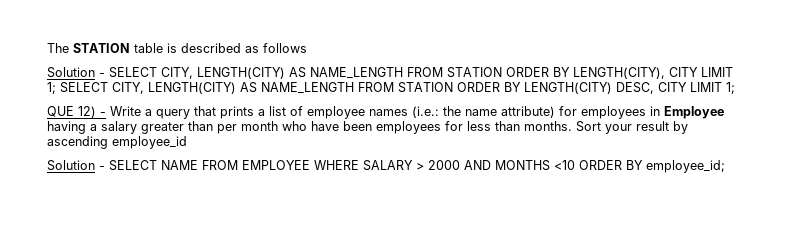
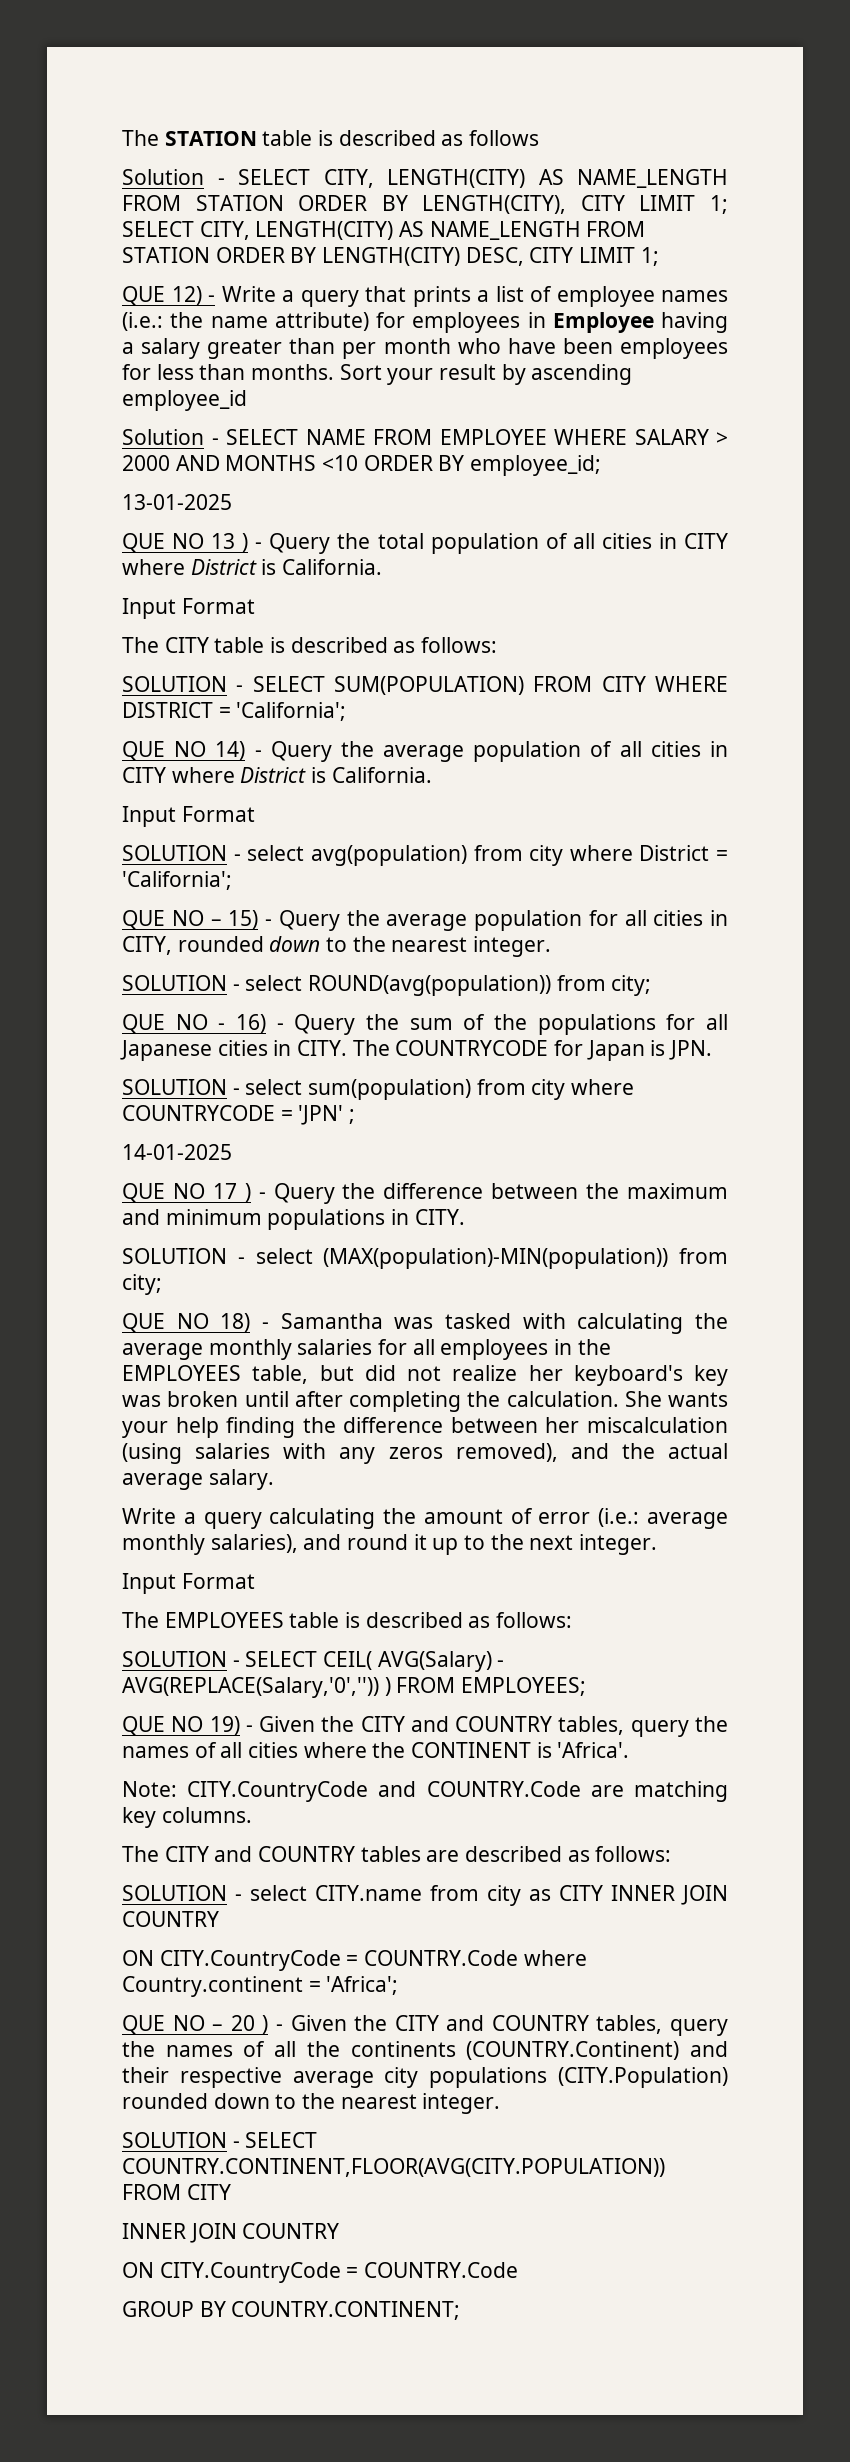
(725, 166) none -> [122,494,232,510] [122,533,728,554] [122,559,383,575] [122,598,255,619] [122,637,498,653] [122,676,728,695] [122,702,347,721] [122,741,728,762] [122,767,432,783] [122,806,255,827] [122,845,728,866] [122,871,232,890] [122,910,728,931] [122,936,552,957] [122,975,652,996] [122,1014,728,1035] [120,1040,713,1061] [122,1079,635,1100] [122,1105,356,1125] [122,1144,232,1160] [122,1183,728,1204] [122,1209,465,1230] [122,1248,728,1269] [122,1274,162,1295] [122,1313,728,1334] [122,1339,611,1360] [122,1365,728,1386] [122,1391,728,1412] [122,1417,728,1438] [122,1443,728,1464] [122,1469,274,1490] [122,1508,728,1529] [122,1534,658,1555] [122,1573,255,1594] [122,1612,573,1628] [122,1651,505,1672] [122,1677,587,1698] [122,1716,728,1737] [122,1742,630,1758] [122,1781,728,1802] [122,1807,252,1828] [122,1846,672,1862] [122,1885,728,1906] [122,1911,219,1927] [122,1950,587,1971] [122,1976,399,1997] [122,2015,728,2036] [122,2041,728,2060] [122,2067,728,2088] [122,2093,501,2114] [122,2132,318,2148] [122,2158,665,2177] [122,2184,231,2200] [122,2223,340,2243] [122,2262,519,2283] [122,2301,461,2320] // 13-01-2025 // QUE NO 13 ) - Query the total population of all cities in CITY where District is California. // Input Format // The CITY table is described as follows: // SOLUTION - SELECT SUM(POPULATION) FROM CITY WHERE DISTRICT = 'California'; // QUE NO 14) - Query the average population of all cities in CITY where District is California. // Input Format // SOLUTION - select avg(population) from city where District = 'California'; // QUE NO – 15) - Query the average population for all cities in CITY, rounded down to the nearest integer. // SOLUTION - select ROUND(avg(population)) from city; // QUE NO - 16) - Query the sum of the populations for all Japanese cities in CITY. The COUNTRYCODE for Japan is JPN. // SOLUTION - select sum(population) from city where COUNTRYCODE = 'JPN' ; // 14-01-2025 // QUE NO 17 ) - Query the difference between the maximum and minimum populations in CITY. // SOLUTION - select (MAX(population)-MIN(population)) from city; // QUE NO 18) - Samantha was tasked with calculating the average monthly salaries for all employees in the EMPLOYEES table, but did not realize her keyboard's key was broken until after completing the calculation. She wants your help finding the difference between her miscalculation (using salaries with any zeros removed), and the actual average salary. // Write a query calculating the amount of error (i.e.: average monthly salaries), and round it up to the next integer. // Input Format // The EMPLOYEES table is described as follows: // SOLUTION - SELECT CEIL( AVG(Salary) - AVG(REPLACE(Salary,'0','')) ) FROM EMPLOYEES; // QUE NO 19) - Given the CITY and COUNTRY tables, query the names of all cities where the CONTINENT is 'Africa'. // Note: CITY.CountryCode and COUNTRY.Code are matching key columns. // The CITY and COUNTRY tables are described as follows: // SOLUTION - select CITY.name from city as CITY INNER JOIN COUNTRY // ON CITY.CountryCode = COUNTRY.Code where Country.continent = 'Africa'; // QUE NO – 20 ) - Given the CITY and COUNTRY tables, query the names of all the continents (COUNTRY.Continent) and their respective average city populations (CITY.Population) rounded down to the nearest integer. // SOLUTION - SELECT COUNTRY.CONTINENT,FLOOR(AVG(CITY.POPULATION)) FROM CITY // INNER JOIN COUNTRY // ON CITY.CountryCode = COUNTRY.Code // GROUP BY COUNTRY.CONTINENT;

